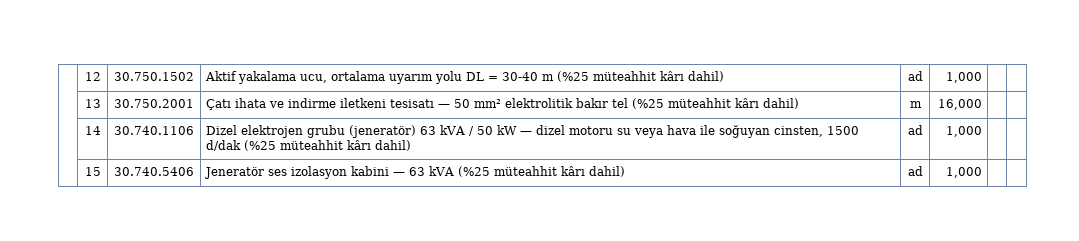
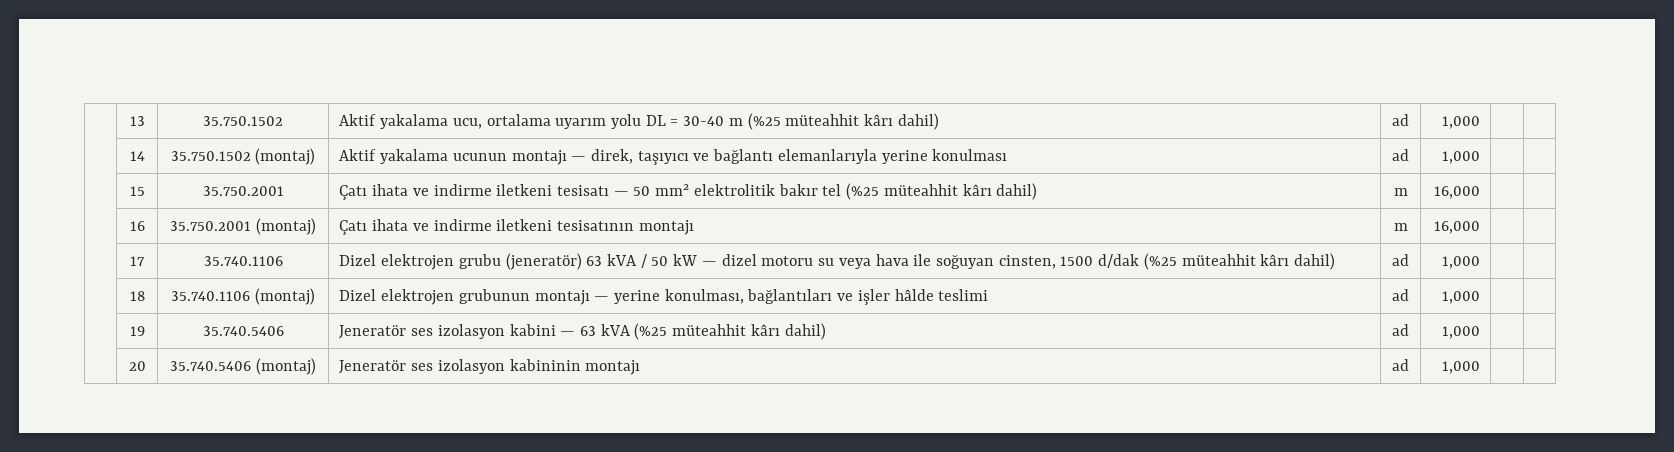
[84,72,101,81] [114,72,194,81] | 12 | 30.750.1502 -> [129,116,145,126] [203,116,283,126] | 13 | 35.750.1502
[84,99,101,108] [114,99,194,108] 13 | 30.750.2001 -> [129,151,145,161] [170,148,316,165] [339,149,1008,165] [1392,149,1409,161] [1441,151,1480,164] [129,186,145,196] [202,186,284,196] 14 | 35.750.1502 (montaj) | Aktif yakalama ucunun montajı — direk, taşıyıcı ve bağlantı elemanlarıyla yerine konulması | ad | 1,000 | | // | 15 | 35.750.2001
[84,126,101,135] [114,126,194,135] 14 | 30.740.1106 -> [129,221,145,231] [170,218,316,235] [339,219,694,235] [1393,223,1408,231] [1433,221,1480,234] [130,256,145,266] [203,256,283,266] 16 | 35.750.2001 (montaj) | Çatı ihata ve indirme iletkeni tesisatının montajı | m | 16,000 | | // | 17 | 35.740.1106
[84,167,101,176] [114,167,194,176] 15 | 30.740.5406 -> [129,291,145,301] [171,288,315,305] [339,289,989,305] [1392,289,1409,301] [1441,291,1480,304] [129,326,145,336] [202,326,284,336] 18 | 35.740.1106 (montaj) | Dizel elektrojen grubunun montajı — yerine konulması, bağlantıları ve işler hâlde teslimi | ad | 1,000 | | // | 19 | 35.740.5406
(982, 172) none -> [128,361,146,371] [170,358,316,375] [339,359,641,375] [1392,359,1409,371] [1441,361,1480,374] // | 20 | 35.740.5406 (montaj) | Jeneratör ses izolasyon kabininin montajı | ad | 1,000 | |

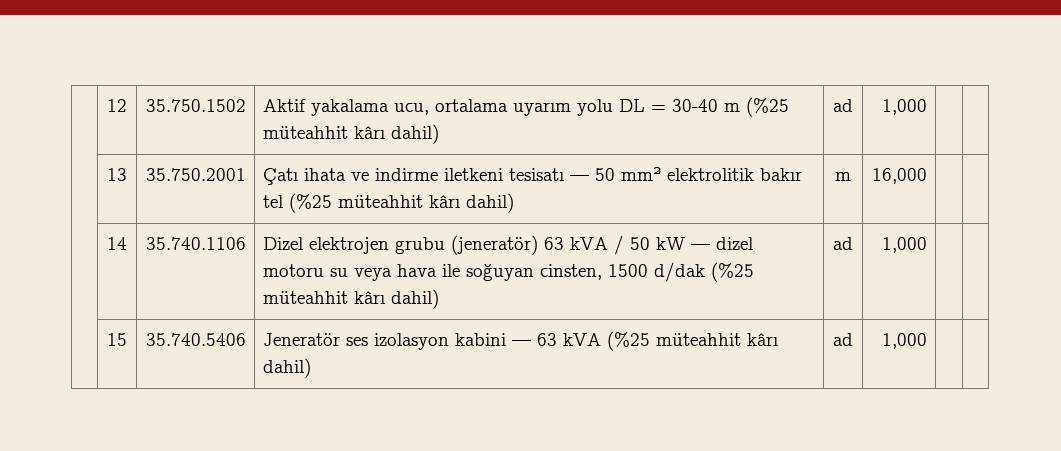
[129,116,145,126] | 13 -> [107,99,127,112] | 12
[129,151,145,161] [170,148,316,165] [339,149,1008,165] [1392,149,1409,161] [1441,151,1480,164] [129,186,145,196] 14 | 35.750.1502 (montaj) | Aktif yakalama ucunun montajı — direk, taşıyıcı ve bağlantı elemanlarıyla yerine konulması | ad | 1,000 | | // | 15 -> [107,168,127,181] 13
[129,221,145,231] [170,218,316,235] [339,219,694,235] [1393,223,1408,231] [1433,221,1480,234] [130,256,145,266] 16 | 35.750.2001 (montaj) | Çatı ihata ve indirme iletkeni tesisatının montajı | m | 16,000 | | // | 17 -> [107,237,127,250] 14
[129,291,145,301] [171,288,315,305] [339,289,989,305] [1392,289,1409,301] [1441,291,1480,304] [129,326,145,336] 18 | 35.740.1106 (montaj) | Dizel elektrojen grubunun montajı — yerine konulması, bağlantıları ve işler hâlde teslimi | ad | 1,000 | | // | 19 -> [107,333,127,346] 15
[128,361,146,371] [170,358,316,375] [339,359,641,375] [1392,359,1409,371] [1441,361,1480,374] // | 20 | 35.740.5406 (montaj) | Jeneratör ses izolasyon kabininin montajı | ad | 1,000 | | -> (928, 341) none

